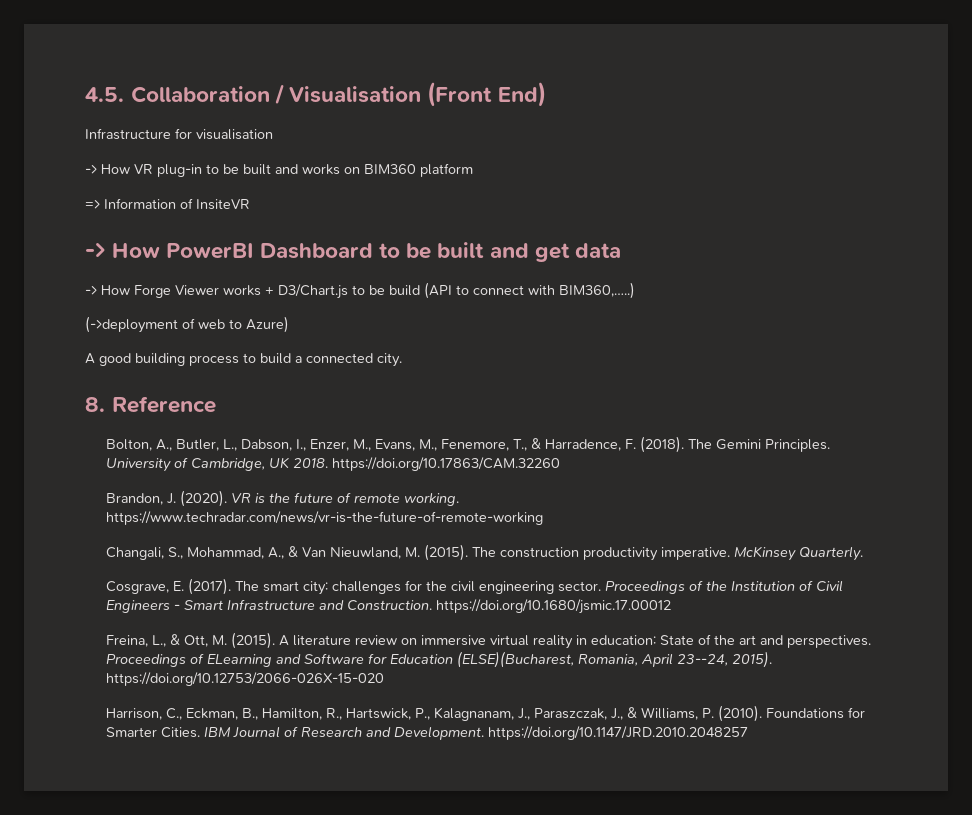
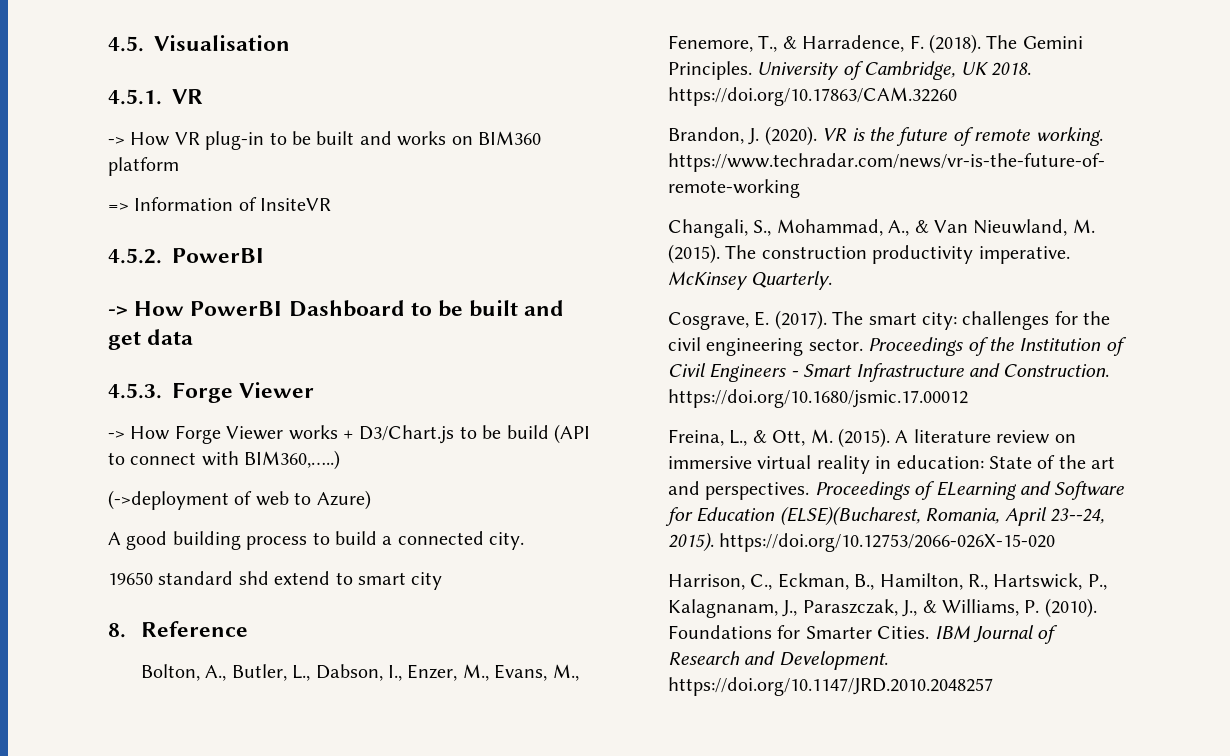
[131,84,285,105] Collaboration / -> (144, 44) none
[427,82,546,107] [85,128,273,140] (Front End) // Infrastructure for visualisation -> [108,89,203,105] // 4.5.1. VR
(250, 204) none -> [108,248,264,264] // 4.5.2. PowerBI
(621, 250) none -> [108,382,315,403] // 4.5.3. Forge Viewer
(402, 360) none -> [108,571,443,590] // 19650 standard shd extend to smart city

